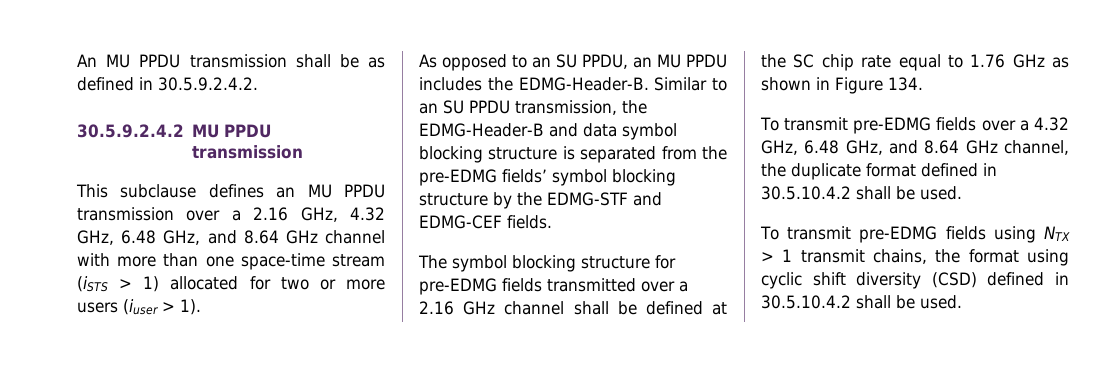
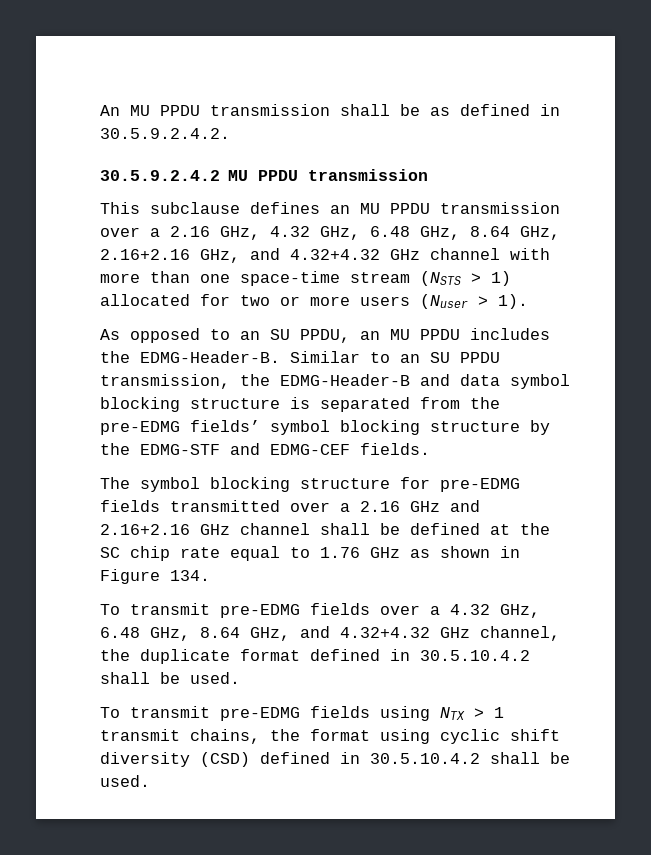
[207,230,279,244] and 8.64 -> [470,226,560,240] [100,248,380,263] 8.64 GHz, 2.16+2.16 GHz, and 4.32+4.32
[77,276,108,292] (iSTS -> [420,271,461,286] (NSTS
[123,299,158,315] (iuser -> [420,294,468,309] (Nuser
(496, 308) none -> [450,500,480,512] [100,524,230,535] and 2.16+2.16 GHz
[889,140,960,154] and 8.64 -> [200,626,430,641] 8.64 GHz, and 4.32+4.32

